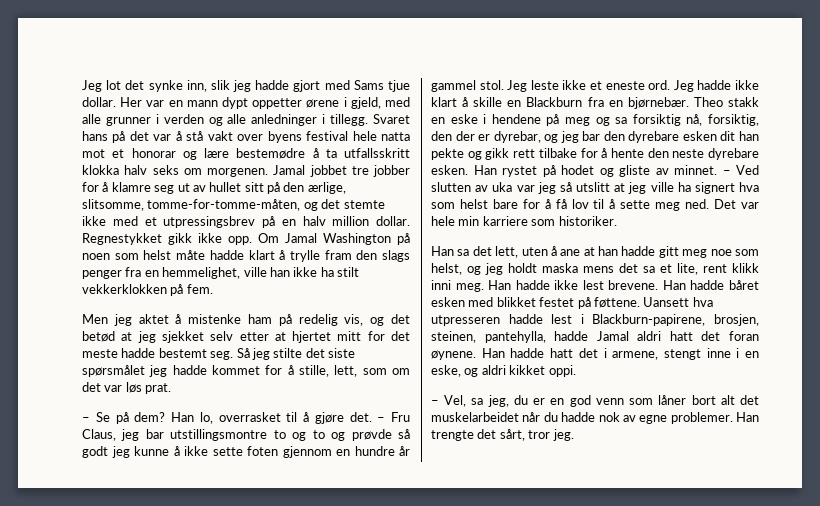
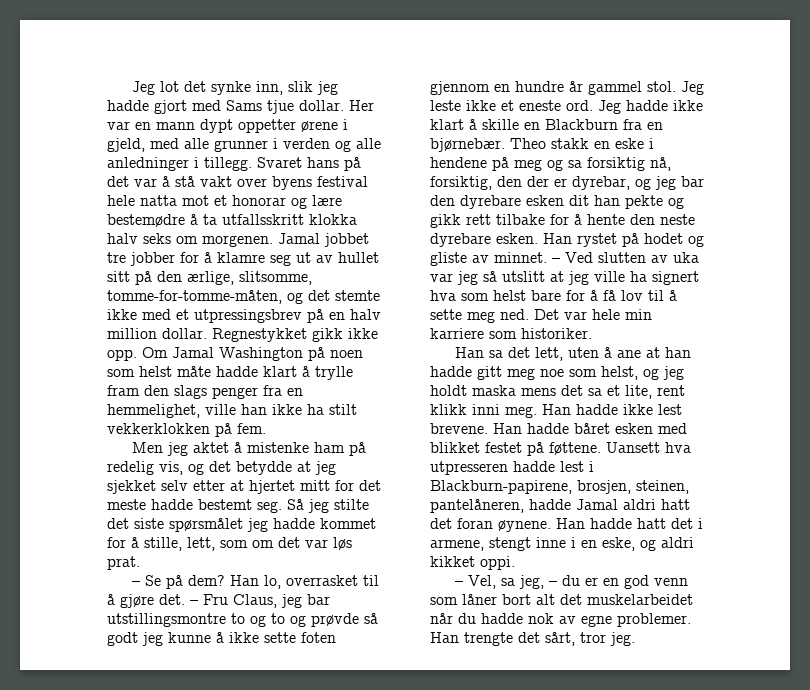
[82,331,115,342] betød -> [236,461,292,475] betydde
[484,331,546,343] pantehylla, -> [430,499,524,513] pantelåneren,
(509, 401) none -> [549,581,558,586] –

